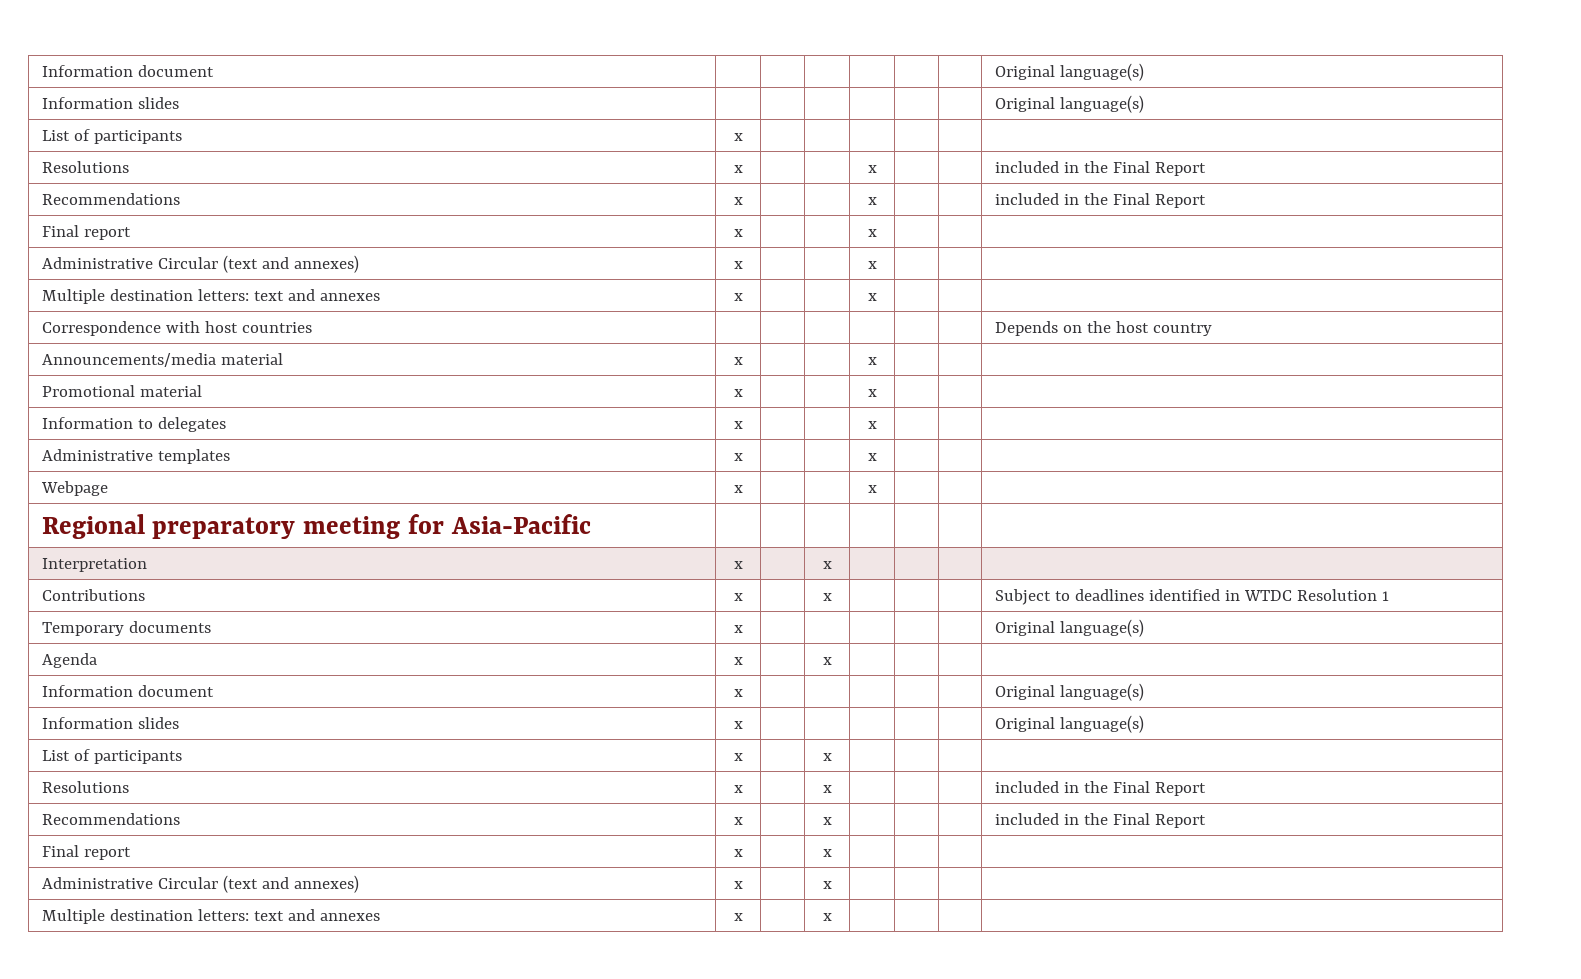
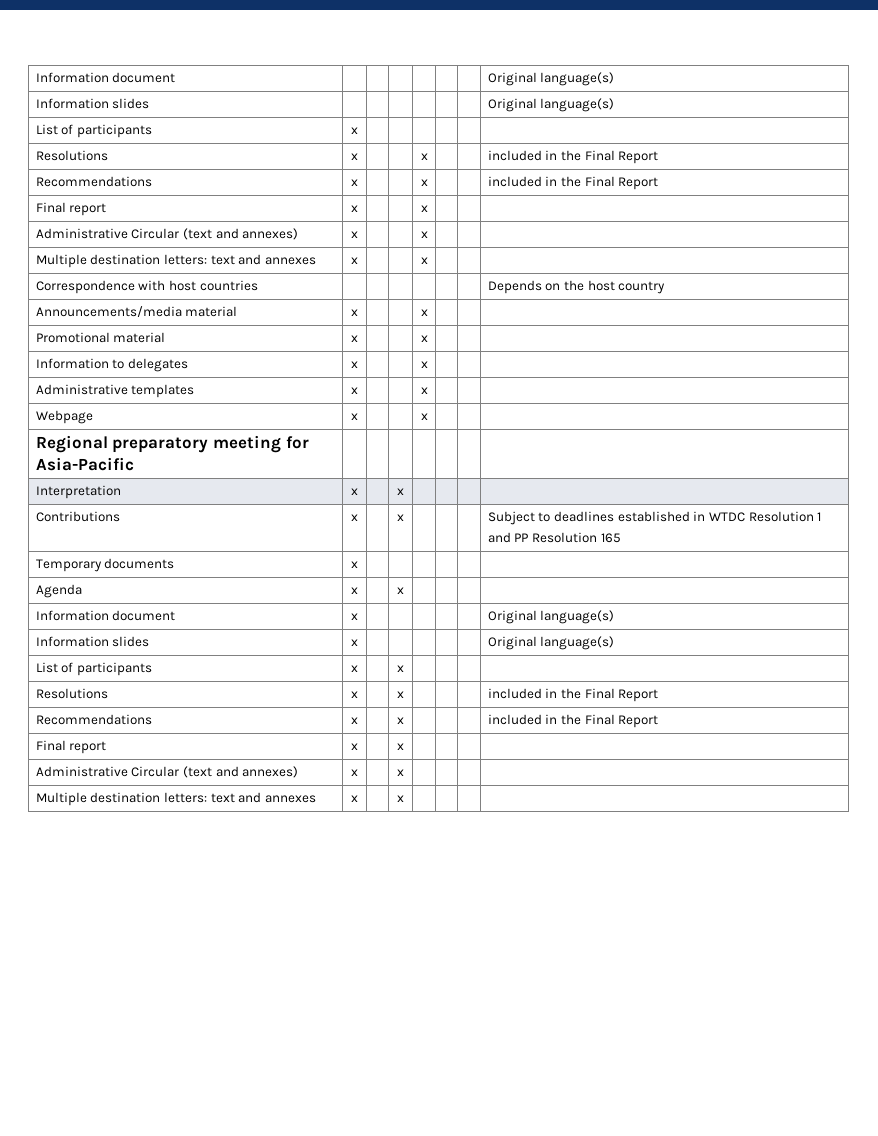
[1148,589,1220,601] identified -> [617,511,690,522] established
(1389, 596) none -> [487,532,621,543] and PP Resolution 165
[994,619,1144,637] Original language(s) -> (358, 564) none

